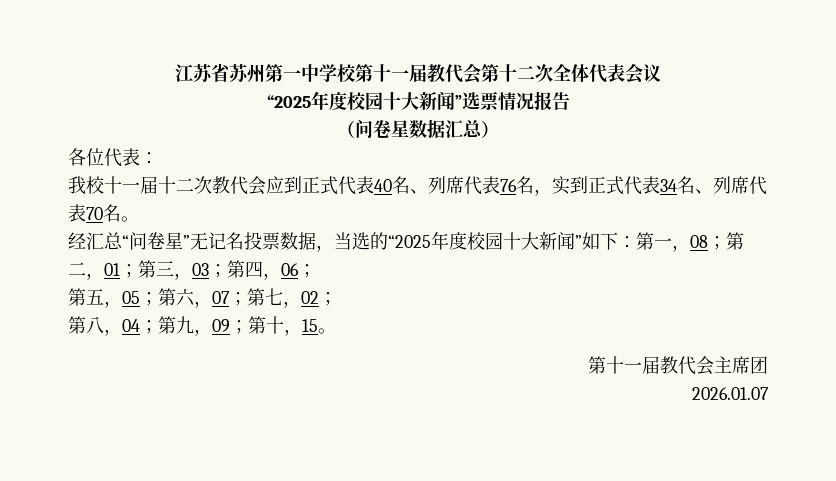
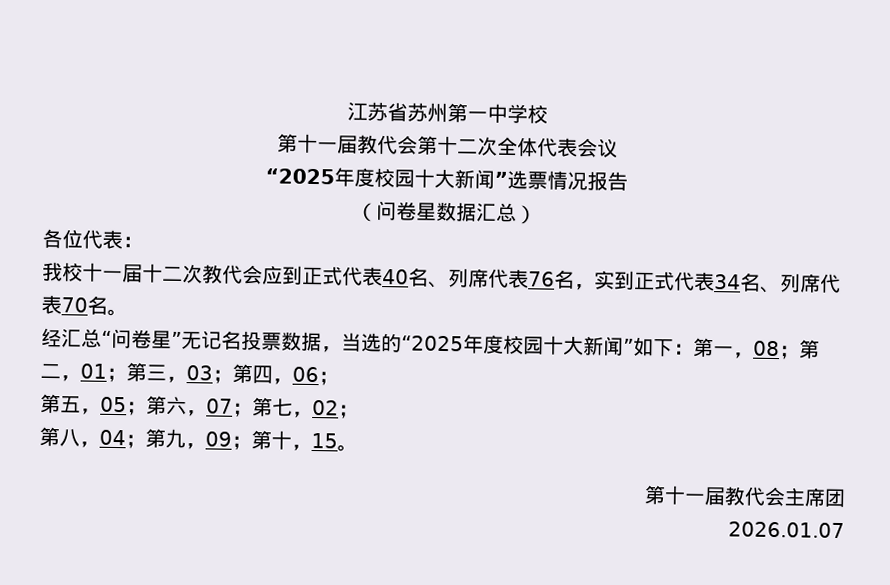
(356, 73) none -> (548, 114) //

